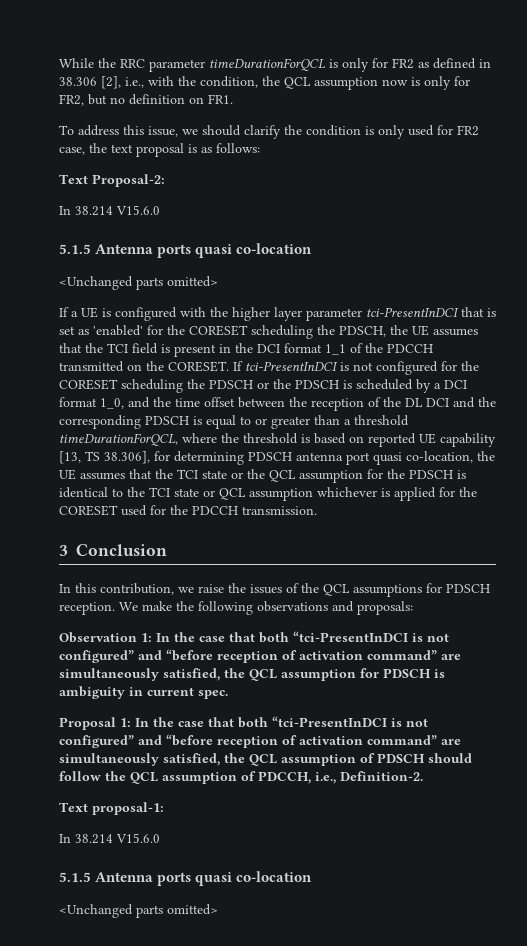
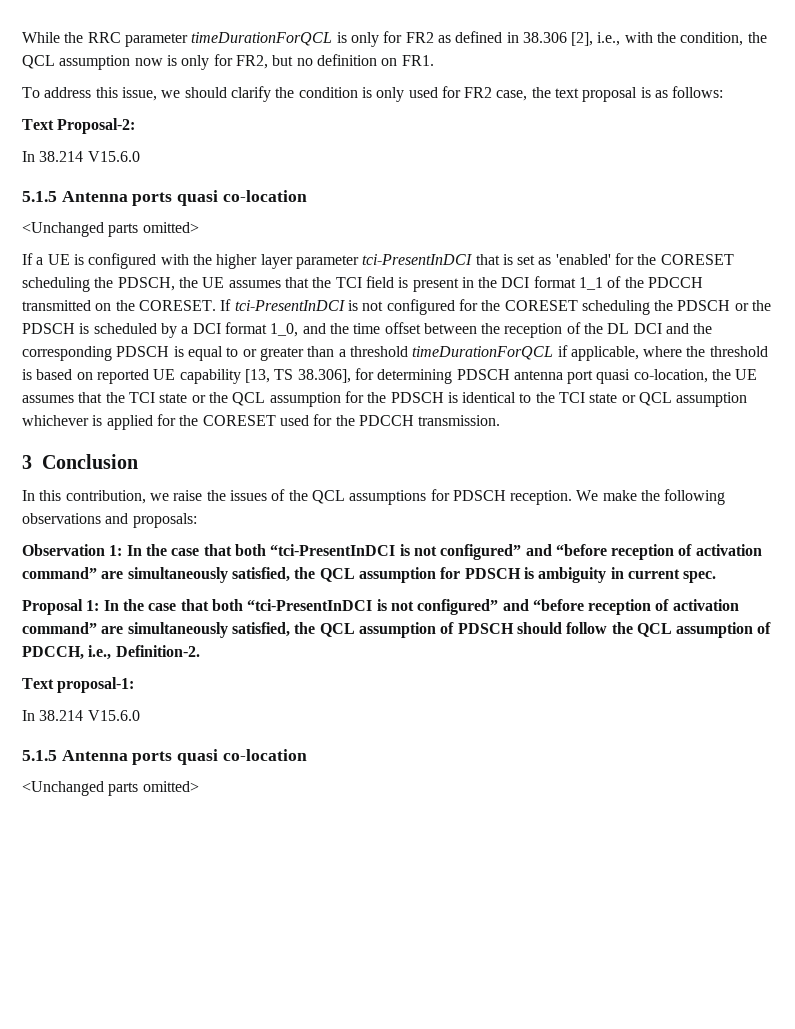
[59,433,178,446] timeDurationForQCL, -> [412,345,639,361] timeDurationForQCL if applicable,

